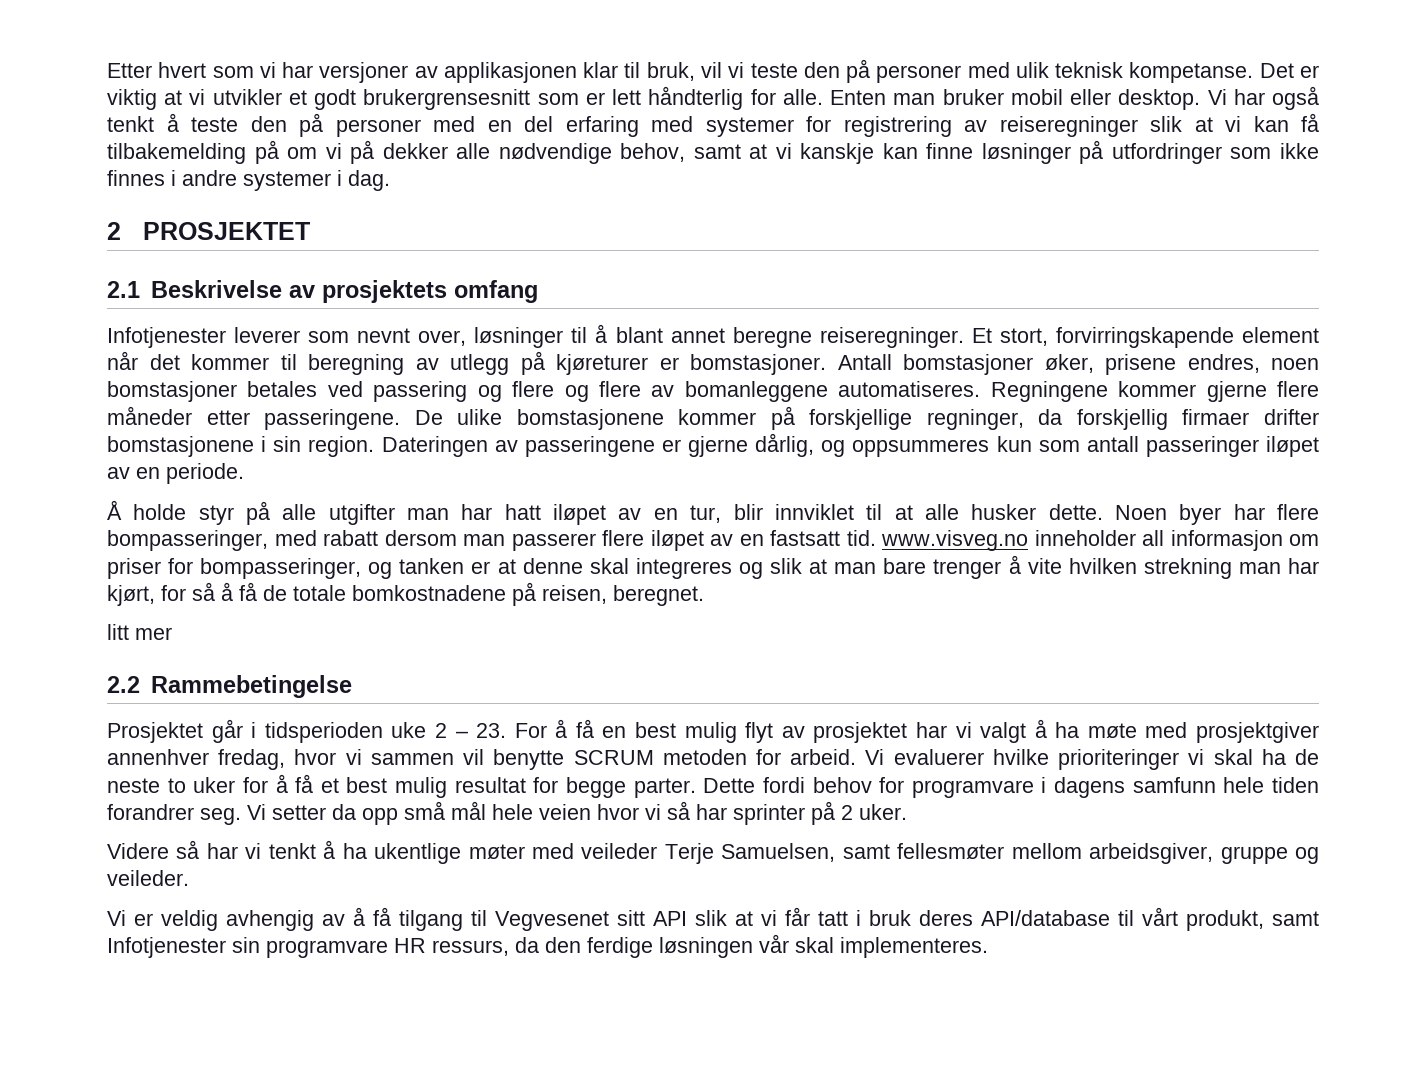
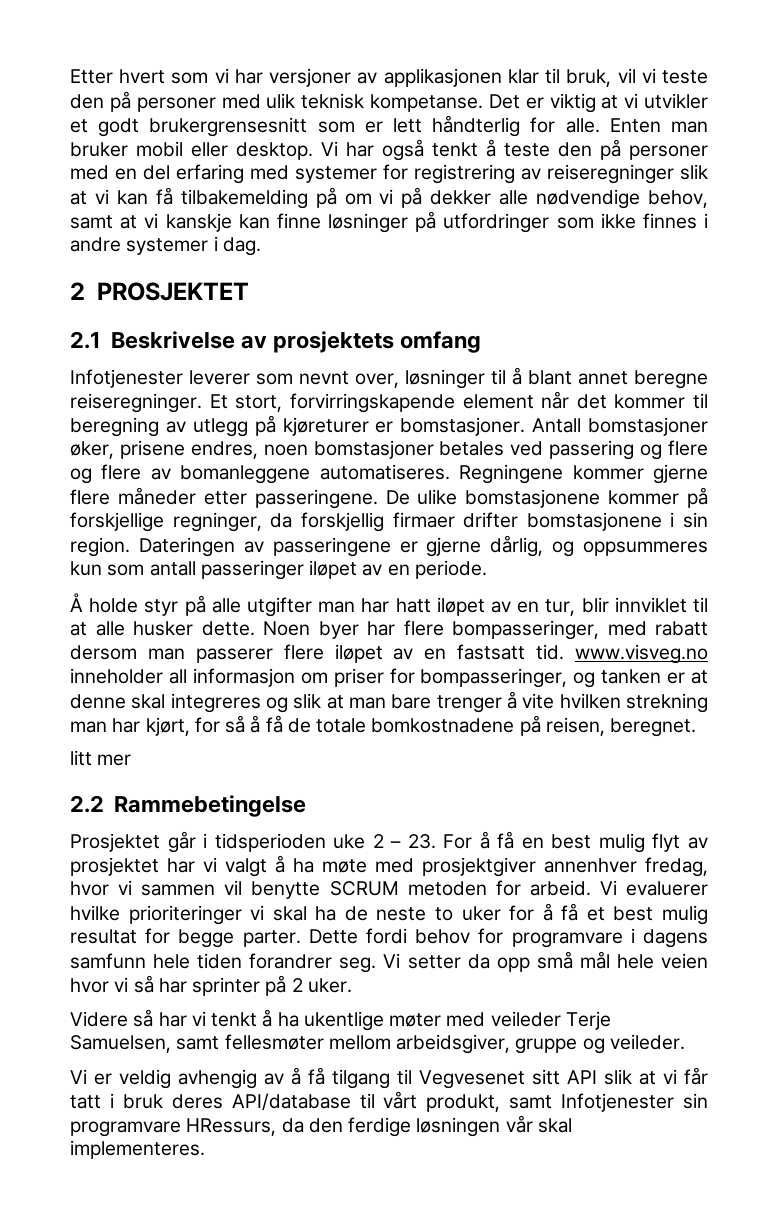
[394,938,509,956] HR ressurs, -> [186,1118,277,1136] HRessurs,

